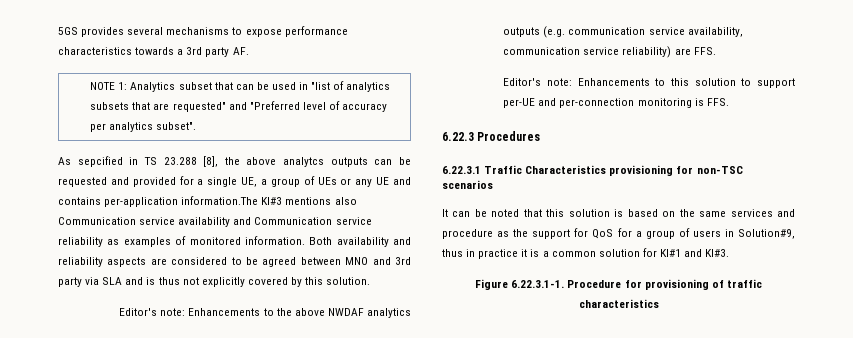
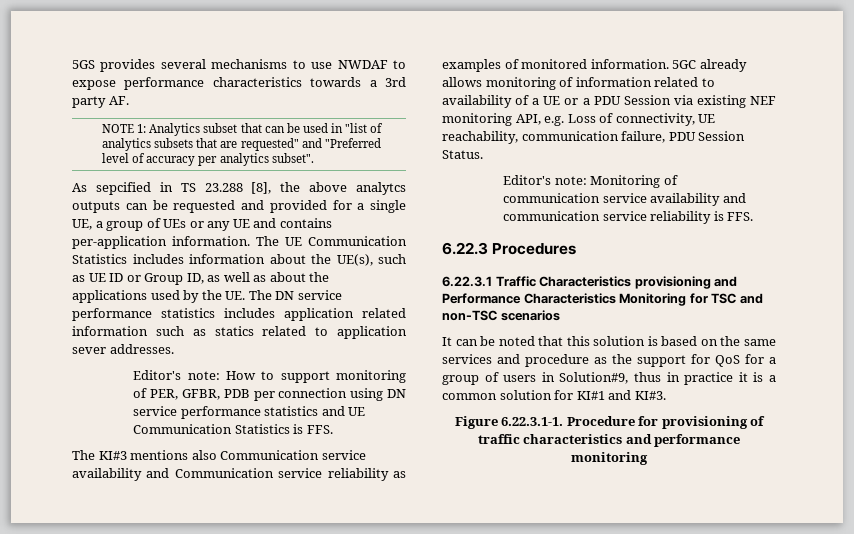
(243, 31) none -> [311,60,406,69] use NWDAF to
[181,196,259,205] information.The -> [172,236,407,246] [72,254,406,266] [72,272,330,285] [72,290,342,303] [72,308,406,321] [72,326,407,339] [72,344,174,354] [133,370,406,383] [133,388,406,401] [133,406,366,419] [133,424,333,434] [72,450,95,460] information. The UE Communication Statistics includes information about the UE(s), such as UE ID or Group ID, as well as about the applications used by the UE. The DN service performance statistics includes application related information such as statics related to application sever addresses. // Editor's note: How to support monitoring of PER, GFBR, PDB per connection using DN service performance statistics and UE Communication Statistics is FFS. // The
[309,237,411,247] [58,257,411,267] [58,277,371,287] [119,308,411,318] [503,26,743,38] [503,46,716,58] [503,78,795,88] [503,98,692,108] Both availability and reliability aspects are considered to be agreed between MNO and 3rd party via SLA and is thus not explicitly covered by this solution. // Editor's note: Enhancements to the above NWDAF analytics outputs (e.g. communication service availability, communication service reliability) are FFS. // Editor's note: Enhancements to this solution to support per-UE and per-connection monitoring -> [672,59,747,72] [442,77,715,90] [442,95,776,108] [442,113,716,126] [442,131,746,144] [442,150,483,159] [503,175,678,188] [503,193,746,206] [503,211,712,224] 5GC already allows monitoring of information related to availability of a UE or a PDU Session via existing NEF monitoring API, e.g. Loss of connectivity, UE reachability, communication failure, PDU Session Status. // Editor's note: Monitoring of communication service availability and communication service reliability
[676,166,694,174] for -> [714,276,738,287] [442,293,763,306] and Performance Characteristics Monitoring for TSC and
(659, 303) none -> [625,434,741,447] [571,452,648,465] and performance monitoring

